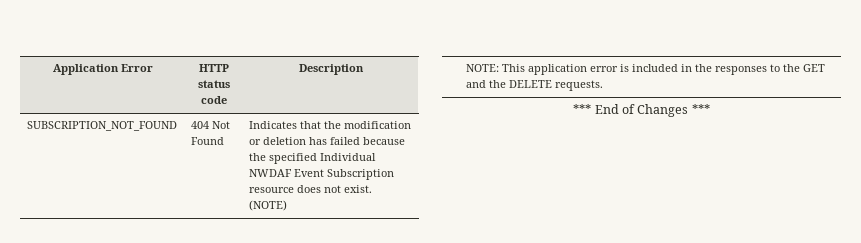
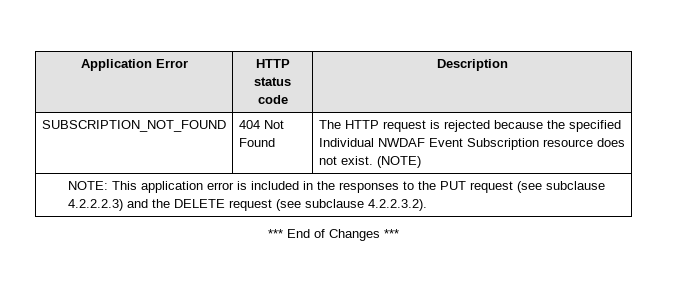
[248,121,411,129] [248,137,360,145] Indicates that the modification or deletion has failed -> [318,120,490,132] The HTTP request is rejected
[803,64,826,72] [466,80,604,91] GET and the DELETE requests. -> [440,181,606,193] [68,199,428,211] PUT request (see subclause 4.2.2.2.3) and the DELETE request (see subclause 4.2.2.3.2).

